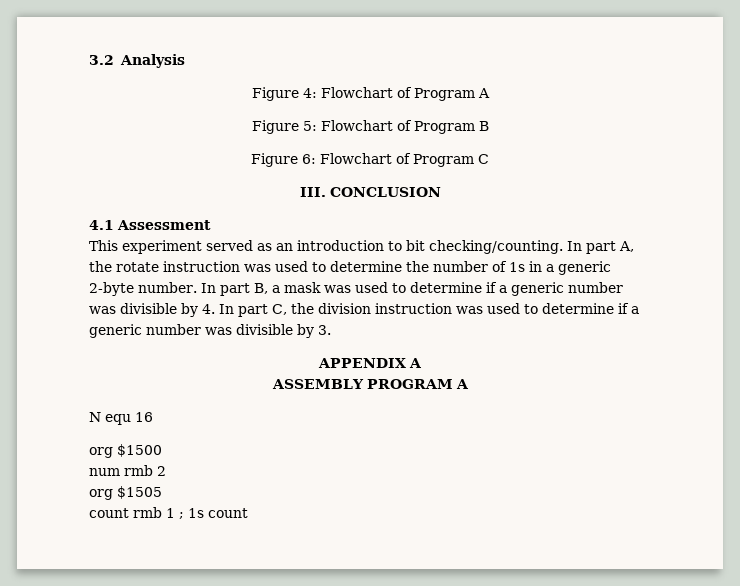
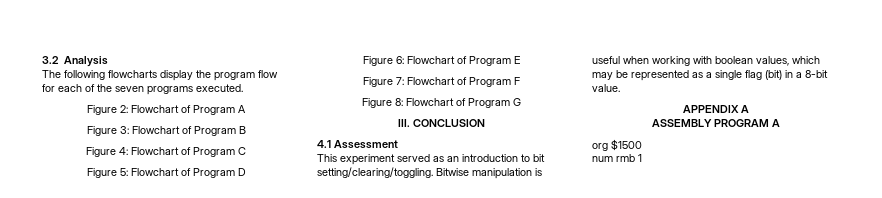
(185, 61) none -> [42,70,278,81] [42,84,243,95] [87,105,246,115] [86,126,246,136] // The following flowcharts display the program flow for each of the seven programs executed. // Figure 2: Flowchart of Program A // Figure 3: Flowchart of Program B
[477,88,490,98] A -> [238,147,246,155] C
[478,121,489,131] B -> [237,168,246,176] D
[478,154,489,164] C -> [513,56,520,64] [362,77,520,87] [361,98,521,108] E // Figure 7: Flowchart of Program F // Figure 8: Flowchart of Program G
[429,240,634,254] [89,261,611,275] [89,282,623,296] [89,303,639,317] [89,324,331,338] checking/counting. In part A, the rotate instruction was used to determine the number of 1s in a generic 2-byte number. In part B, a mask was used to determine if a generic number was divisible by 4. In part C, the division instruction was used to determine if a generic number was divisible by 3. -> [317,167,542,179] [592,56,820,66] [592,70,828,81] [592,84,620,92] setting/clearing/toggling. Bitwise manipulation is useful when working with boolean values, which may be represented as a single flag (bit) in a 8-bit value.
[89,412,153,425] // N equ 16 -> (780, 123) none
[157,466,166,476] [89,486,162,500] [89,507,248,519] 2 // org $1505 // count rmb 1 ; 1s count -> [638,154,642,162] 1

